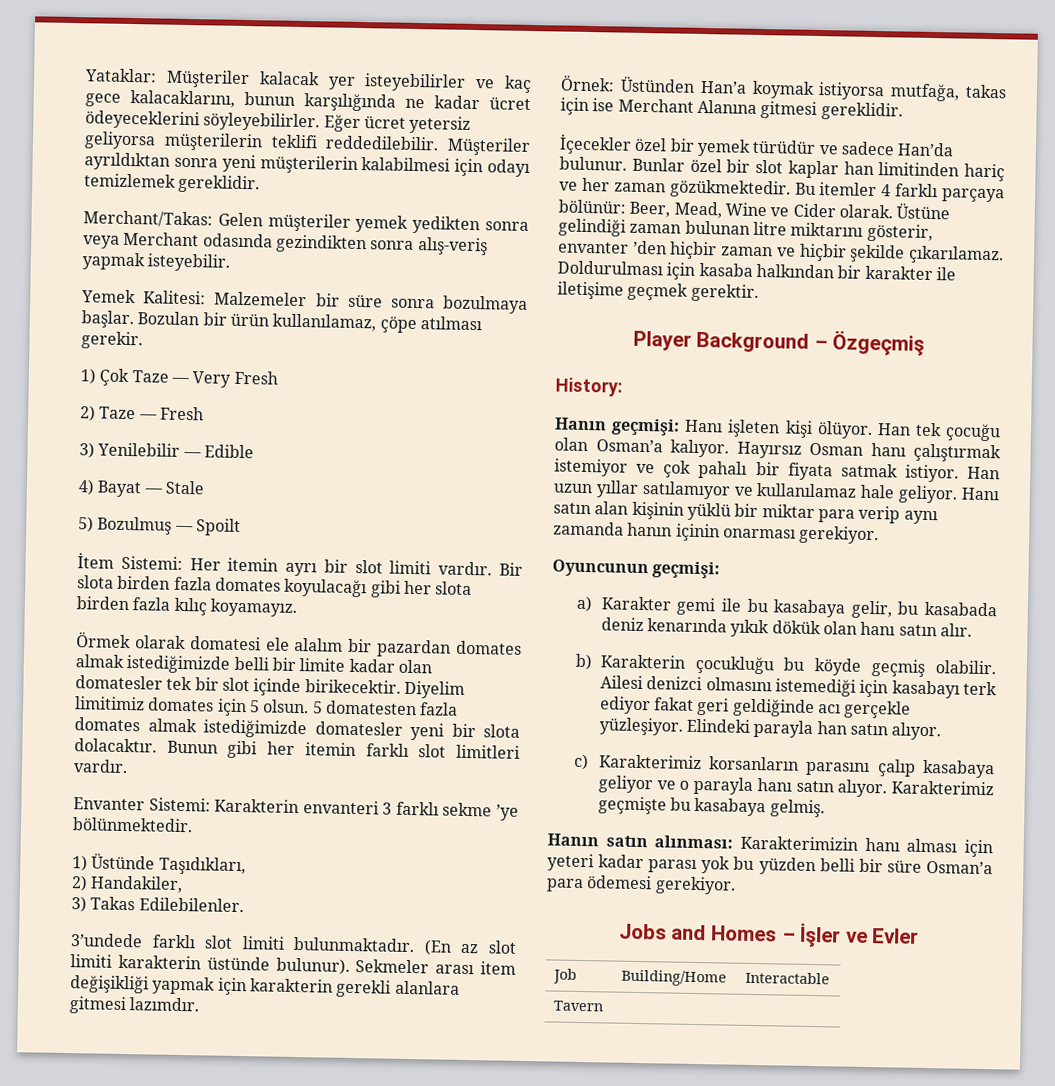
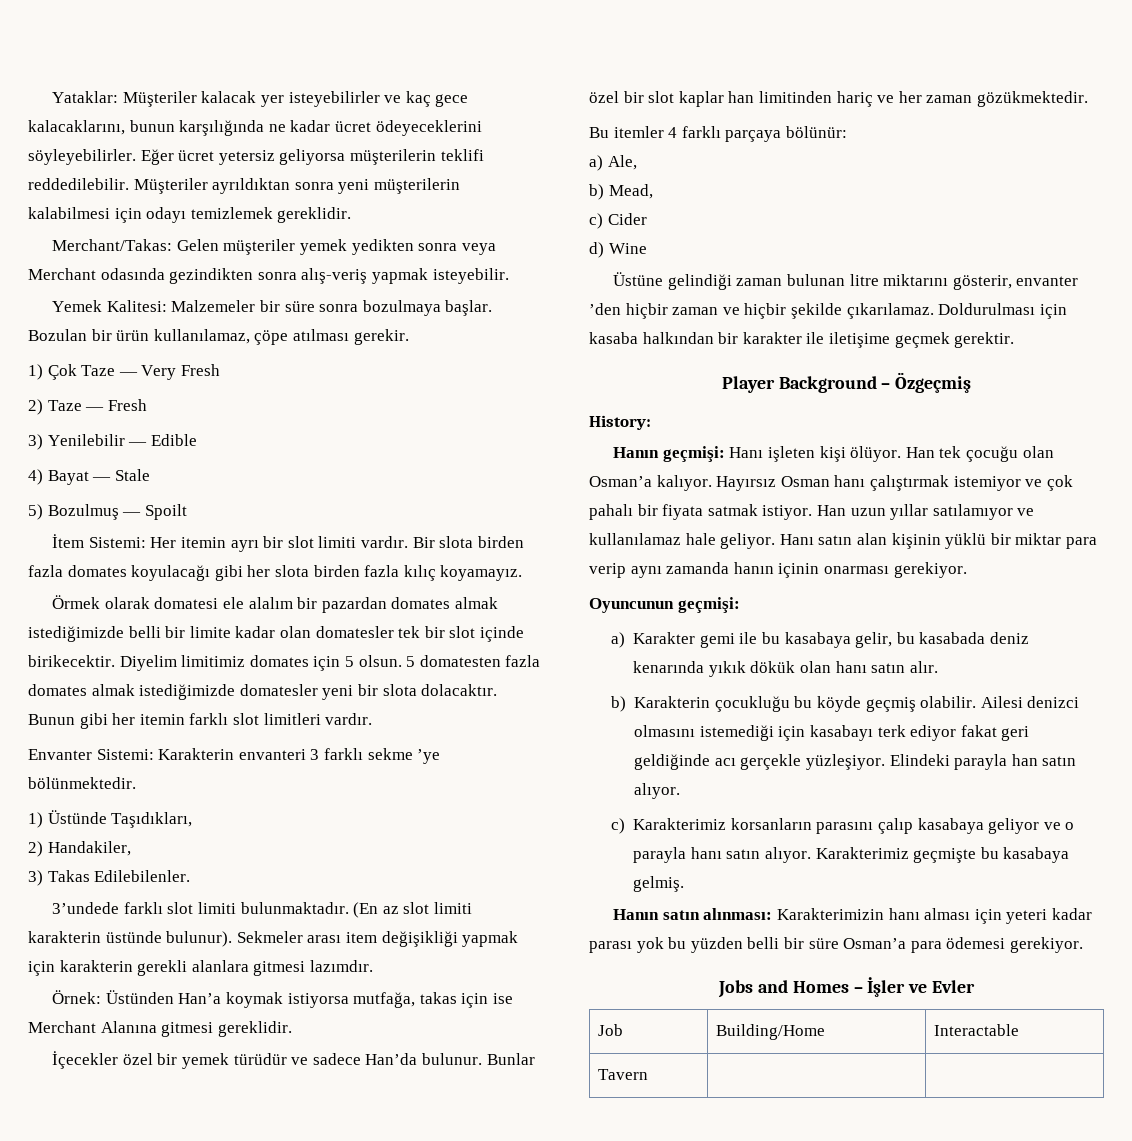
(791, 189) none -> (1088, 99) //
[629,201,893,219] Beer, Mead, Wine ve Cider olarak. -> [589,155,637,171] [589,184,653,200] [589,213,647,229] [589,242,647,258] // a) Ale, // b) Mead, // c) Cider // d) Wine //

